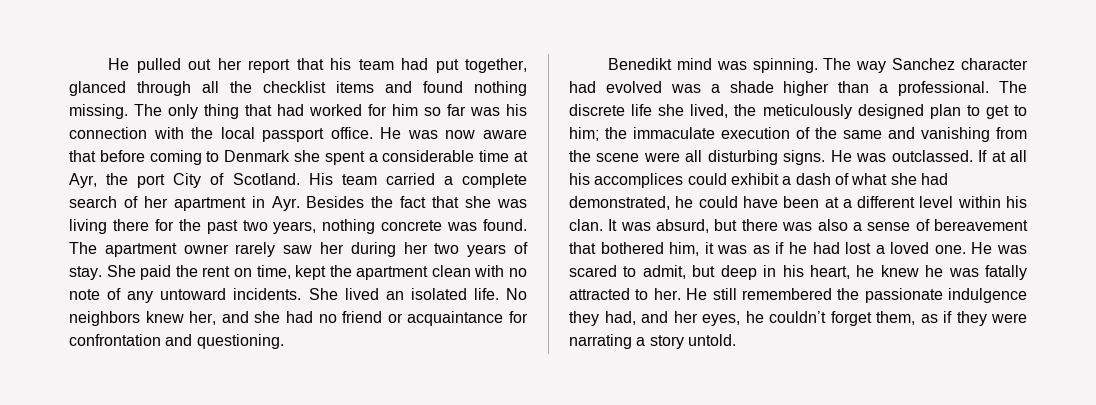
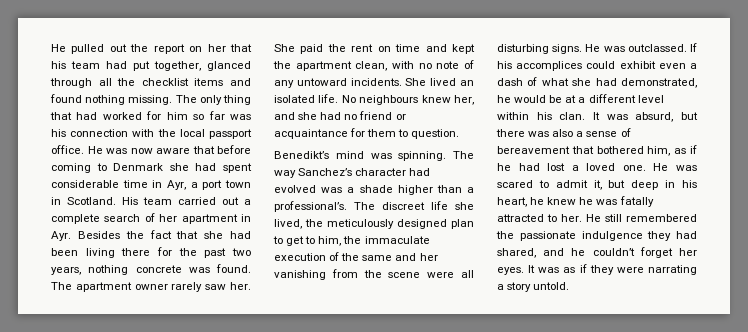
[217,58,291,73] her report -> [130,44,226,54] the report on her
[324,150,529,165] [69,173,225,188] spent a considerable time at Ayr, the port City of -> [195,163,252,173] [51,180,251,190] [51,197,61,205] had spent considerable time in Ayr, a port town in
(435, 179) none -> [222,197,239,205] out
[497,199,528,208] was -> [230,231,251,239] [51,248,78,256] had been
[320,242,529,257] [69,266,102,280] her during her two years of stay. -> [230,282,251,290] her.
[256,265,291,279] time, -> [395,44,447,52] time and
[431,265,471,277] clean -> [355,61,388,71] clean,
[69,311,140,326] neighbors -> [359,95,419,105] neighbours
[69,334,284,349] [608,58,673,70] confrontation and questioning. // Benedikt -> [367,129,460,139] [274,151,329,159] them to question. // Benedikt’s
[892,58,956,70] Sanchez -> [298,168,353,176] Sanchez’s
[898,81,1027,96] [569,104,625,116] professional. The discrete -> [274,201,425,212] professional’s. The discreet
[569,127,599,141] him; -> [318,236,342,246] him,
(915, 133) none -> [419,253,438,261] her
[991,150,1027,162] at all -> (697, 47) none
(779, 179) none -> [658,63,686,69] even
[698,196,820,208] could have been -> [514,95,563,103] would be
[704,242,748,254] it was -> (671, 151) none
[642,265,686,279] admit, -> [555,180,602,190] admit it,
[604,311,915,326] had, and her eyes, he couldn’t forget them, -> [676,231,697,239] [497,247,697,258] [497,265,560,275] had shared, and he couldn’t forget her eyes. It was

